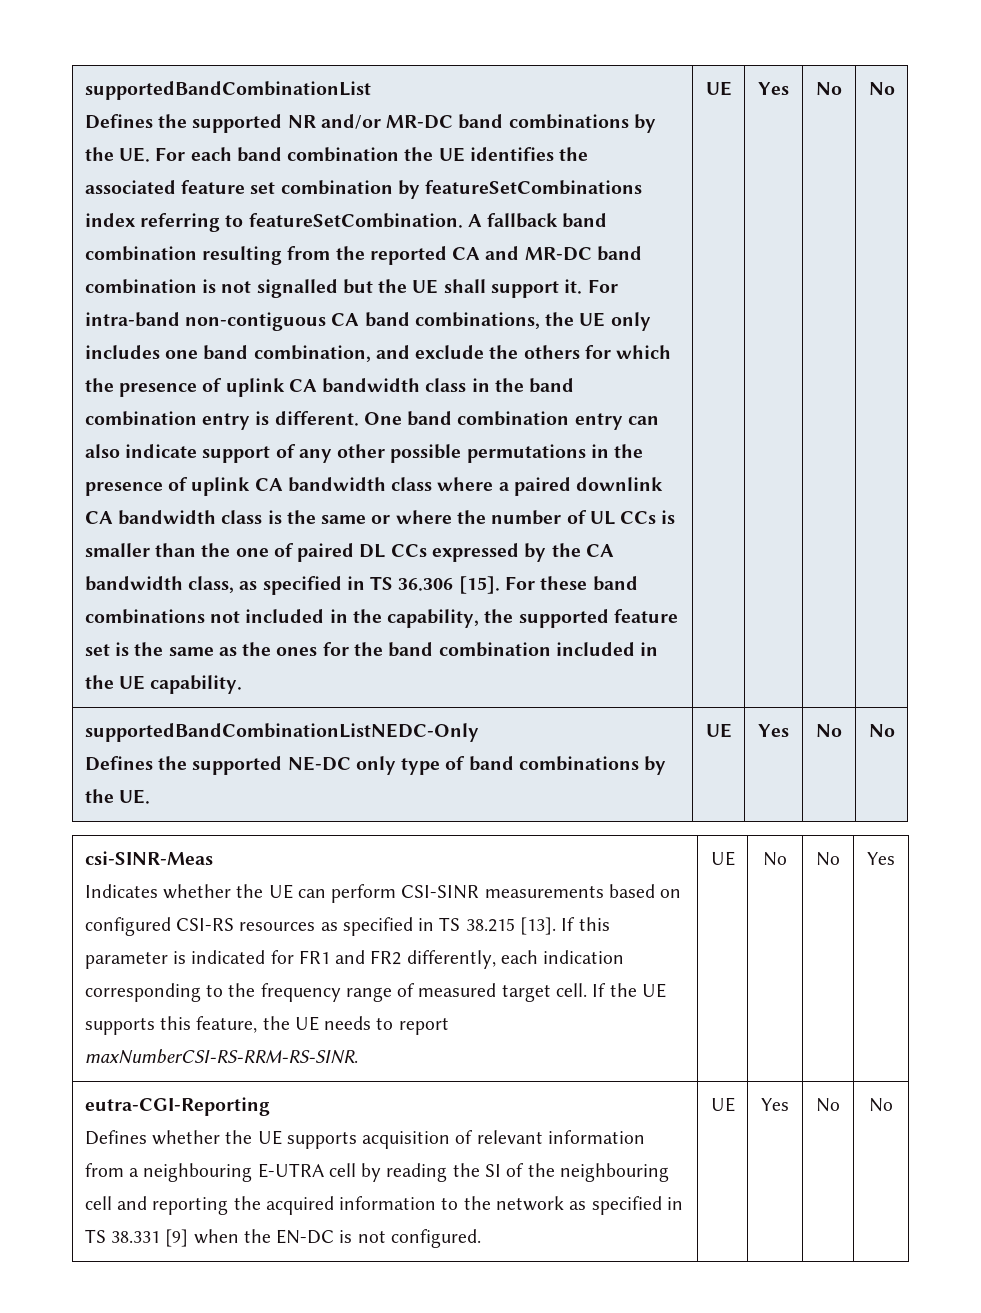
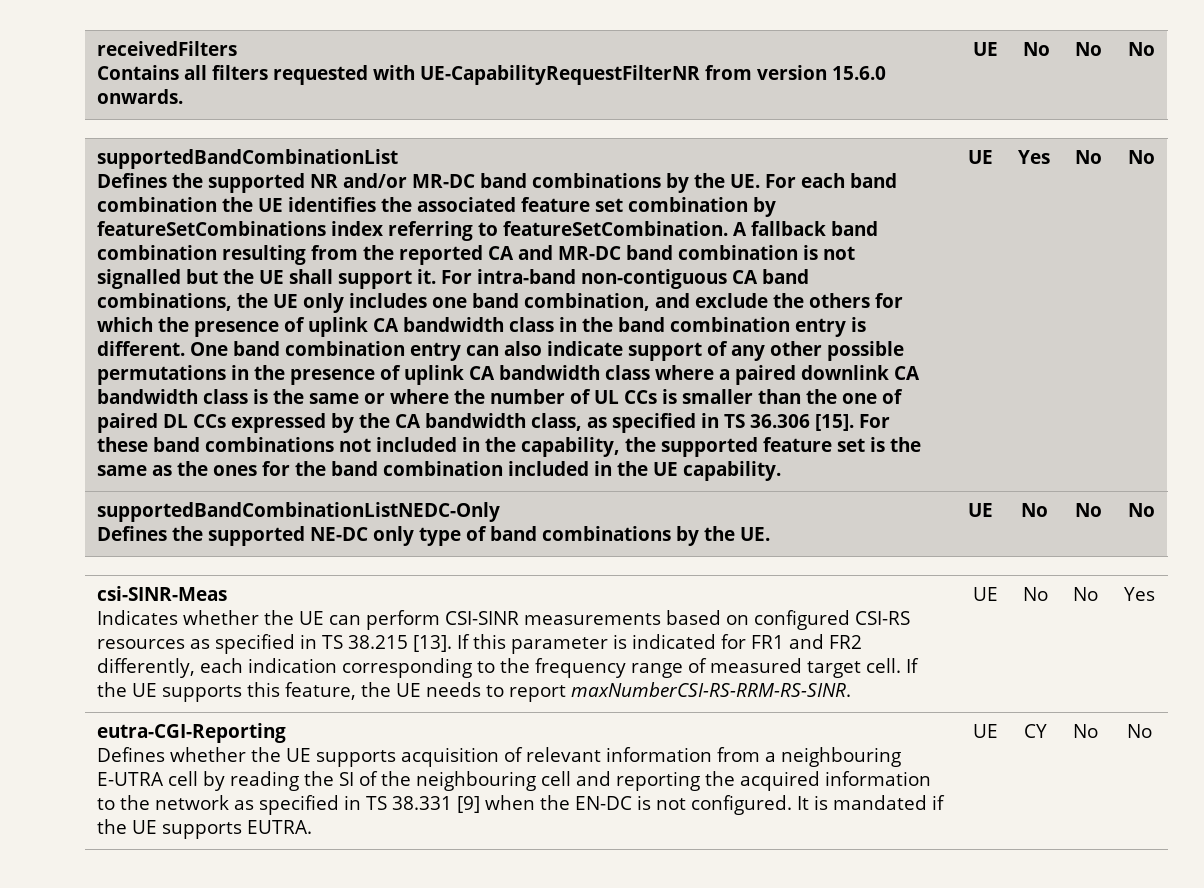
(84, 90) none -> [97,41,238,56] [97,65,887,85] [97,89,184,104] [973,42,998,56] [1023,42,1050,56] [1075,42,1102,56] [1127,42,1155,56] receivedFilters // Contains all filters requested with UE-CapabilityRequestFilterNR from version 15.6.0 onwards. | UE | No | No | No //
[758,724,789,737] Yes -> [1020,503,1048,517] No
[710,1097,735,1112] [761,1098,789,1111] | UE | Yes -> [797,795,946,810] [97,819,313,839] [973,724,998,738] [1024,724,1047,738] It is mandated if the UE supports EUTRA. | UE | CY

